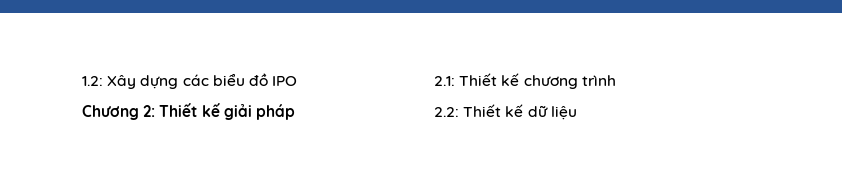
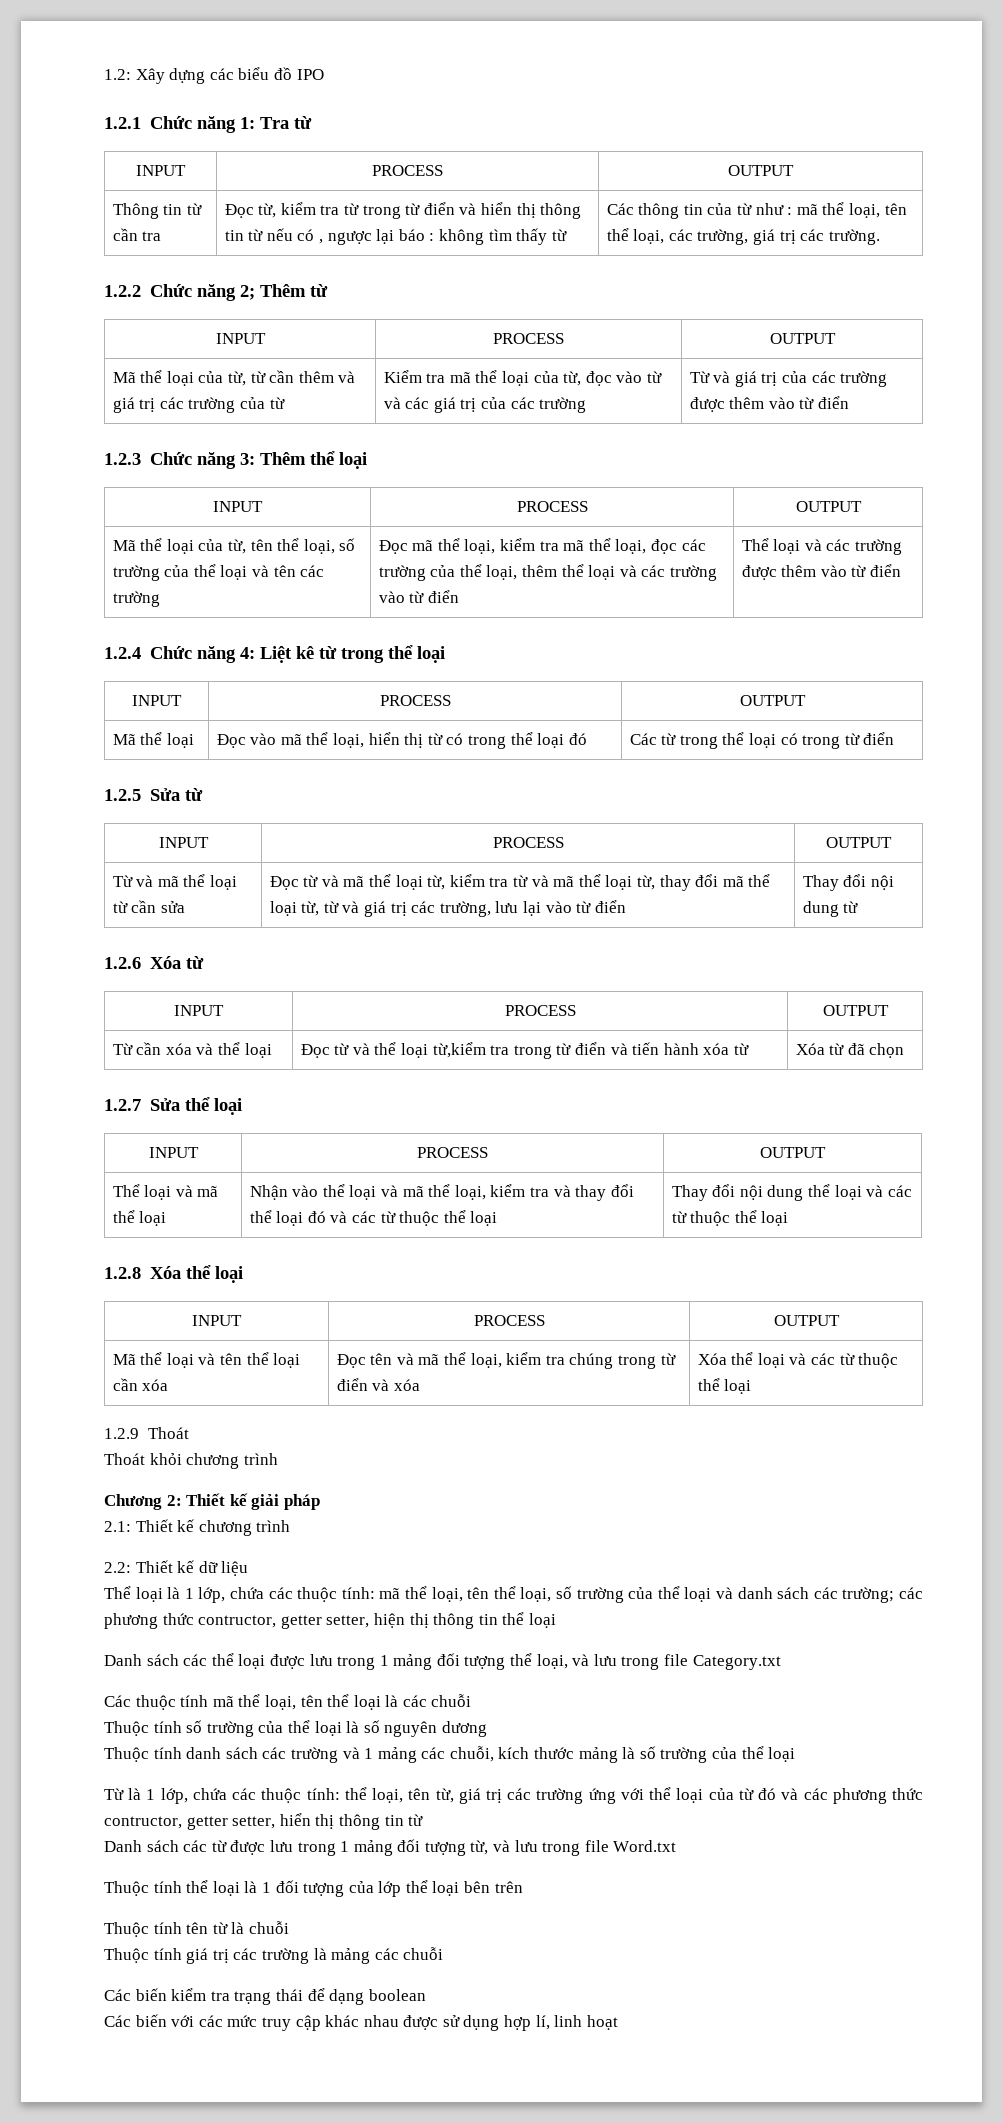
(298, 81) none -> [104,116,312,133] [136,165,186,176] [372,165,444,176] [728,165,794,176] [112,203,202,219] [112,228,162,241] [224,202,582,219] [224,228,567,245] [606,202,907,219] [606,228,880,245] [104,284,328,301] [215,333,266,344] [493,333,564,344] [769,333,836,344] [112,370,356,386] [112,397,285,413] [383,370,662,386] [383,397,587,413] [689,371,888,387] [689,396,850,412] [104,451,367,469] [213,501,263,512] [516,501,588,512] [795,501,862,512] [112,538,356,554] [112,564,325,581] [112,591,160,607] [378,538,706,554] [378,564,717,581] [378,590,459,603] [741,538,903,555] [741,564,902,580] [104,645,445,663] [132,695,182,706] [379,695,451,706] [739,695,806,706] [112,732,194,748] [216,732,587,749] [629,732,895,749] [104,788,203,801] [158,837,209,848] [492,837,564,848] [826,837,892,848] [112,874,238,890] [112,900,185,913] [269,874,771,891] [269,900,626,917] [802,874,894,891] [802,901,859,917] [104,956,204,969] [174,1005,224,1016] [504,1005,576,1016] [822,1005,889,1016] [112,1042,272,1058] [300,1042,749,1059] [795,1043,905,1058] [104,1097,242,1115] [148,1147,199,1158] [417,1147,489,1158] [760,1147,826,1158] [112,1184,219,1200] [112,1210,167,1226] [249,1184,634,1201] [249,1210,498,1226] [671,1184,912,1201] [671,1210,789,1226] [104,1265,243,1283] [192,1315,242,1326] [473,1315,545,1326] [773,1315,840,1326] [112,1352,301,1368] [112,1378,169,1391] [336,1352,676,1369] [336,1378,420,1391] [697,1352,899,1368] [697,1378,752,1394] [104,1427,189,1439] [104,1453,278,1469] // 1.2.1 Chức năng 1: Tra từ // INPUT | PROCESS | OUTPUT // Thông tin từ cần tra | Đọc từ, kiểm tra từ trong từ điển và hiển thị thông tin từ nếu có , ngược lại báo : không tìm thấy từ | Các thông tin của từ như : mã thể loại, tên thể loại, các trường, giá trị các trường. // 1.2.2 Chức năng 2; Thêm từ // INPUT | PROCESS | OUTPUT // Mã thể loại của từ, từ cần thêm và giá trị các trường của từ | Kiểm tra mã thể loại của từ, đọc vào từ và các giá trị của các trường | Từ và giá trị của các trường được thêm vào từ điển // 1.2.3 Chức năng 3: Thêm thể loại // INPUT | PROCESS | OUTPUT // Mã thể loại của từ, tên thể loại, số trường của thể loại và tên các trường | Đọc mã thể loại, kiểm tra mã thể loại, đọc các trường của thể loại, thêm thể loại và các trường vào từ điển | Thể loại và các trường được thêm vào từ điển // 1.2.4 Chức năng 4: Liệt kê từ trong thể loại // INPUT | PROCESS | OUTPUT // Mã thể loại | Đọc vào mã thể loại, hiển thị từ có trong thể loại đó | Các từ trong thể loại có trong từ điển // 1.2.5 Sửa từ // INPUT | PROCESS | OUTPUT // Từ và mã thể loại từ cần sửa | Đọc từ và mã thể loại từ, kiểm tra từ và mã thể loại từ, thay đổi mã thể loại từ, từ và giá trị các trường, lưu lại vào từ điển | Thay đổi nội dung từ // 1.2.6 Xóa từ // INPUT | PROCESS | OUTPUT // Từ cần xóa và thể loại | Đọc từ và thể loại từ,kiểm tra trong từ điển và tiến hành xóa từ | Xóa từ đã chọn // 1.2.7 Sửa thể loại // INPUT | PROCESS | OUTPUT // Thể loại và mã thể loại | Nhận vào thể loại và mã thể loại, kiểm tra và thay đổi thể loại đó và các từ thuộc thể loại | Thay đổi nội dung thể loại và các từ thuộc thể loại // 1.2.8 Xóa thể loại // INPUT | PROCESS | OUTPUT // Mã thể loại và tên thể loại cần xóa | Đọc tên và mã thể loại, kiểm tra chúng trong từ điển và xóa | Xóa thể loại và các từ thuộc thể loại // 1.2.9 Thoát // Thoát khỏi chương trình
(577, 113) none -> [104,1586,924,1603] [104,1612,556,1629] [104,1653,781,1670] [104,1694,472,1710] [104,1720,487,1737] [104,1746,796,1763] [104,1787,924,1804] [104,1813,424,1830] [104,1839,677,1856] [104,1880,523,1897] [104,1921,289,1937] [104,1947,444,1964] [104,1988,426,2005] [104,2014,618,2031] // Thể loại là 1 lớp, chứa các thuộc tính: mã thể loại, tên thể loại, số trường của thể loại và danh sách các trường; các phương thức contructor, getter setter, hiện thị thông tin thể loại // Danh sách các thể loại được lưu trong 1 mảng đối tượng thể loại, và lưu trong file Category.txt // Các thuộc tính mã thể loại, tên thể loại là các chuỗi // Thuộc tính số trường của thể loại là số nguyên dương // Thuộc tính danh sách các trường và 1 mảng các chuỗi, kích thước mảng là số trường của thể loại // Từ là 1 lớp, chứa các thuộc tính: thể loại, tên từ, giá trị các trường ứng với thể loại của từ đó và các phương thức contructor, getter setter, hiển thị thông tin từ // Danh sách các từ được lưu trong 1 mảng đối tượng từ, và lưu trong file Word.txt // Thuộc tính thể loại là 1 đối tượng của lớp thể loại bên trên // Thuộc tính tên từ là chuỗi // Thuộc tính giá trị các trường là mảng các chuỗi // Các biến kiểm tra trạng thái để dạng boolean // Các biến với các mức truy cập khác nhau được sử dụng hợp lí, linh hoạt

